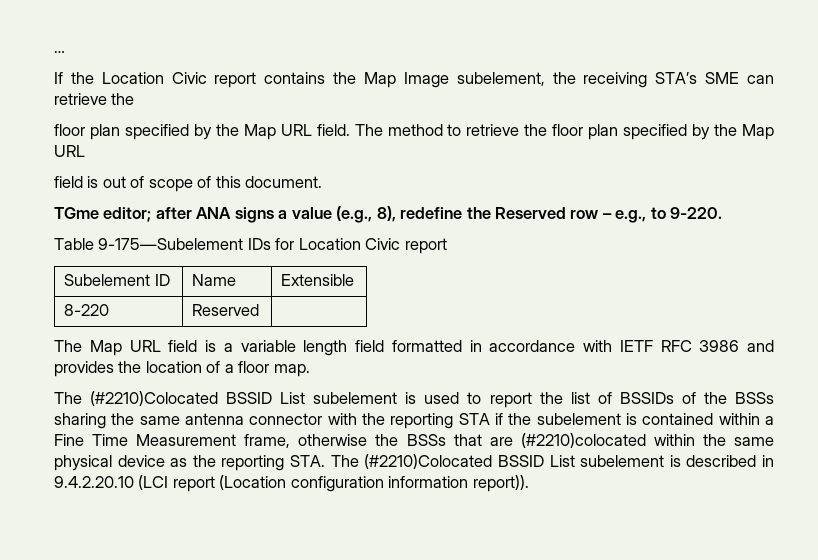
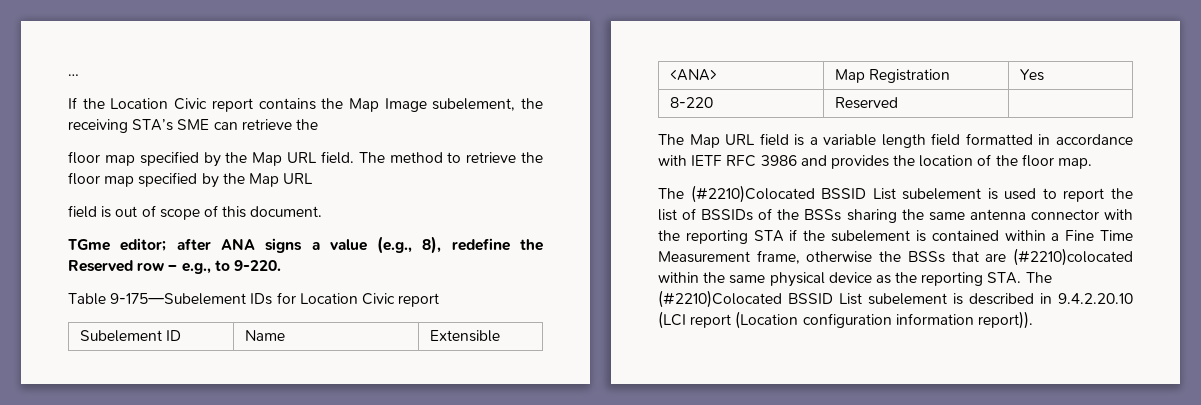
[89,124,120,140] plan -> [104,155,135,166] map
[588,124,619,140] plan -> [104,176,135,187] map
(355, 280) none -> [670,69,718,81] [835,69,951,83] [1020,69,1045,81] // <ANA> | Map Registration | Yes
[224,364,234,373] a -> [995,155,1018,166] the

